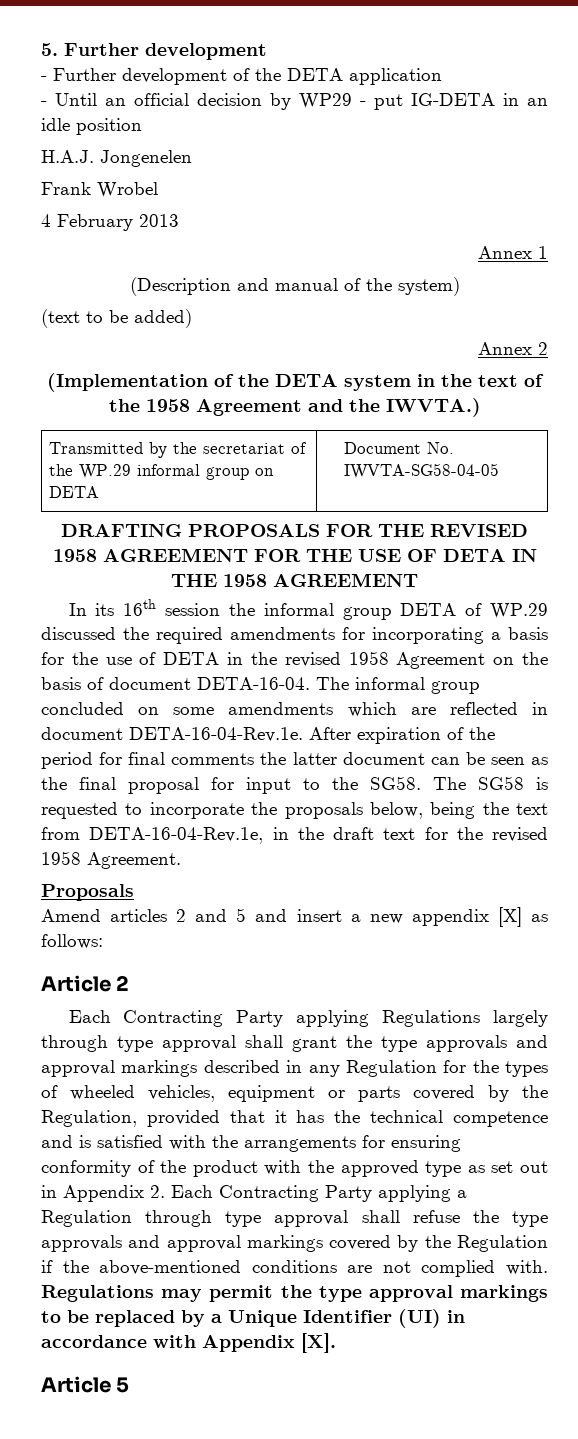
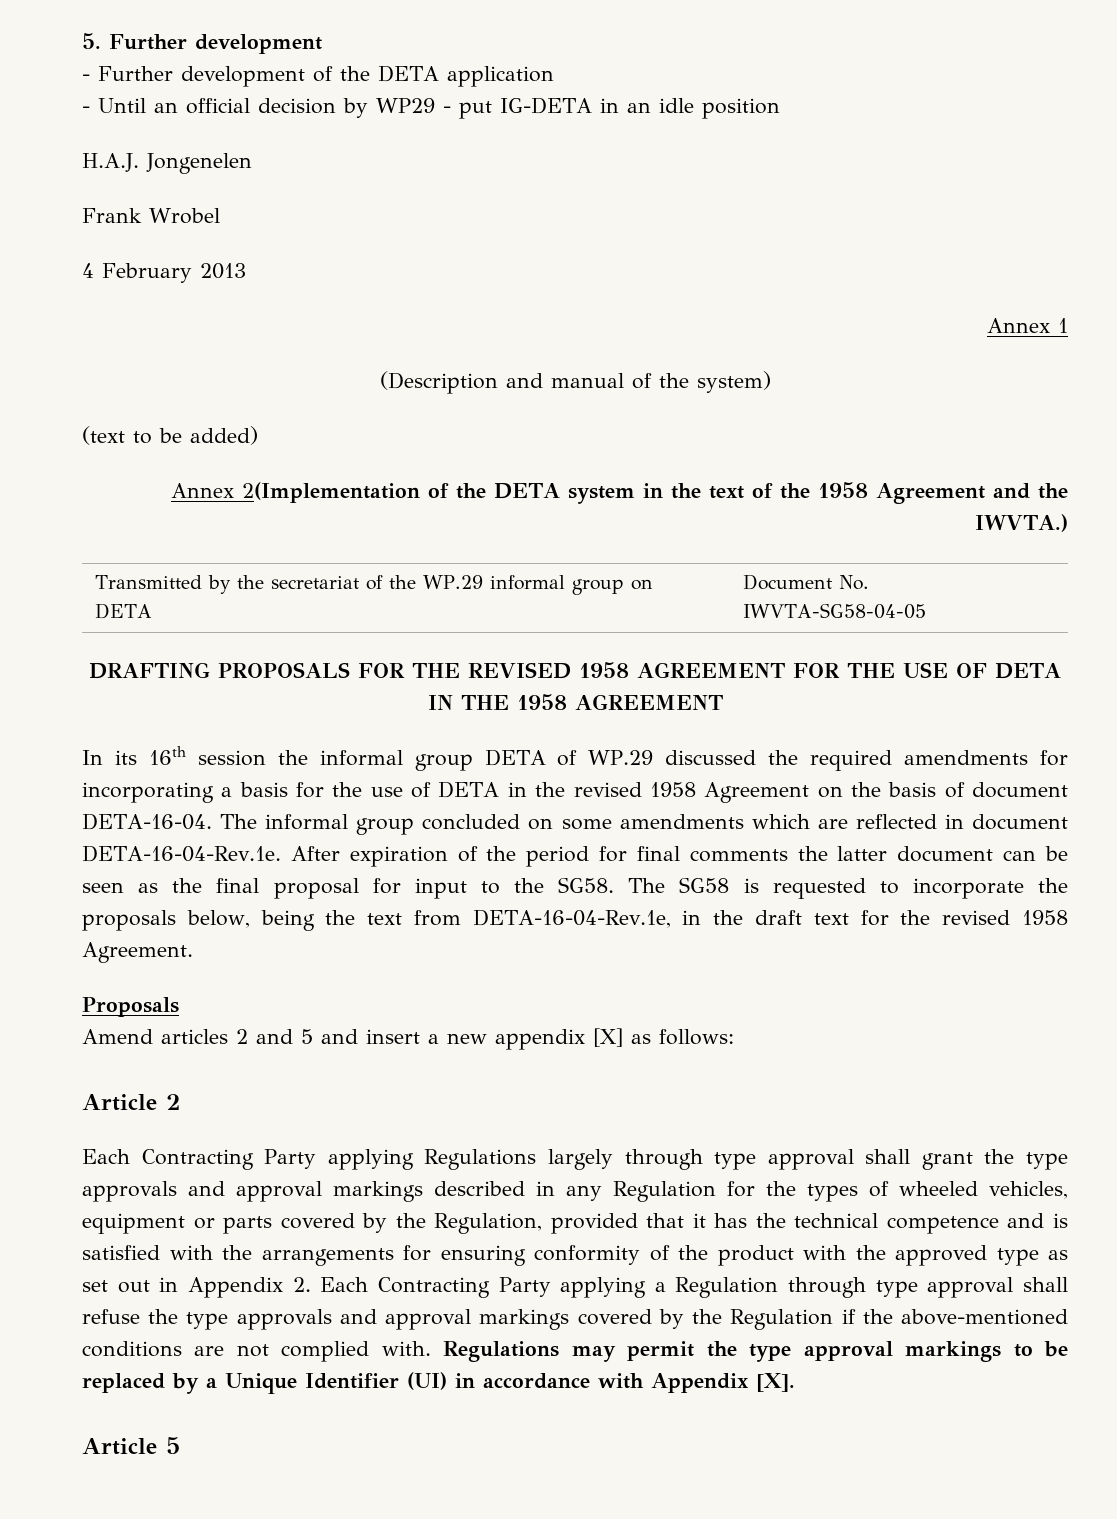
[538,342,548,355] [47,373,208,392] 2 // (Implementation -> [242,482,421,503] 2(Implementation

